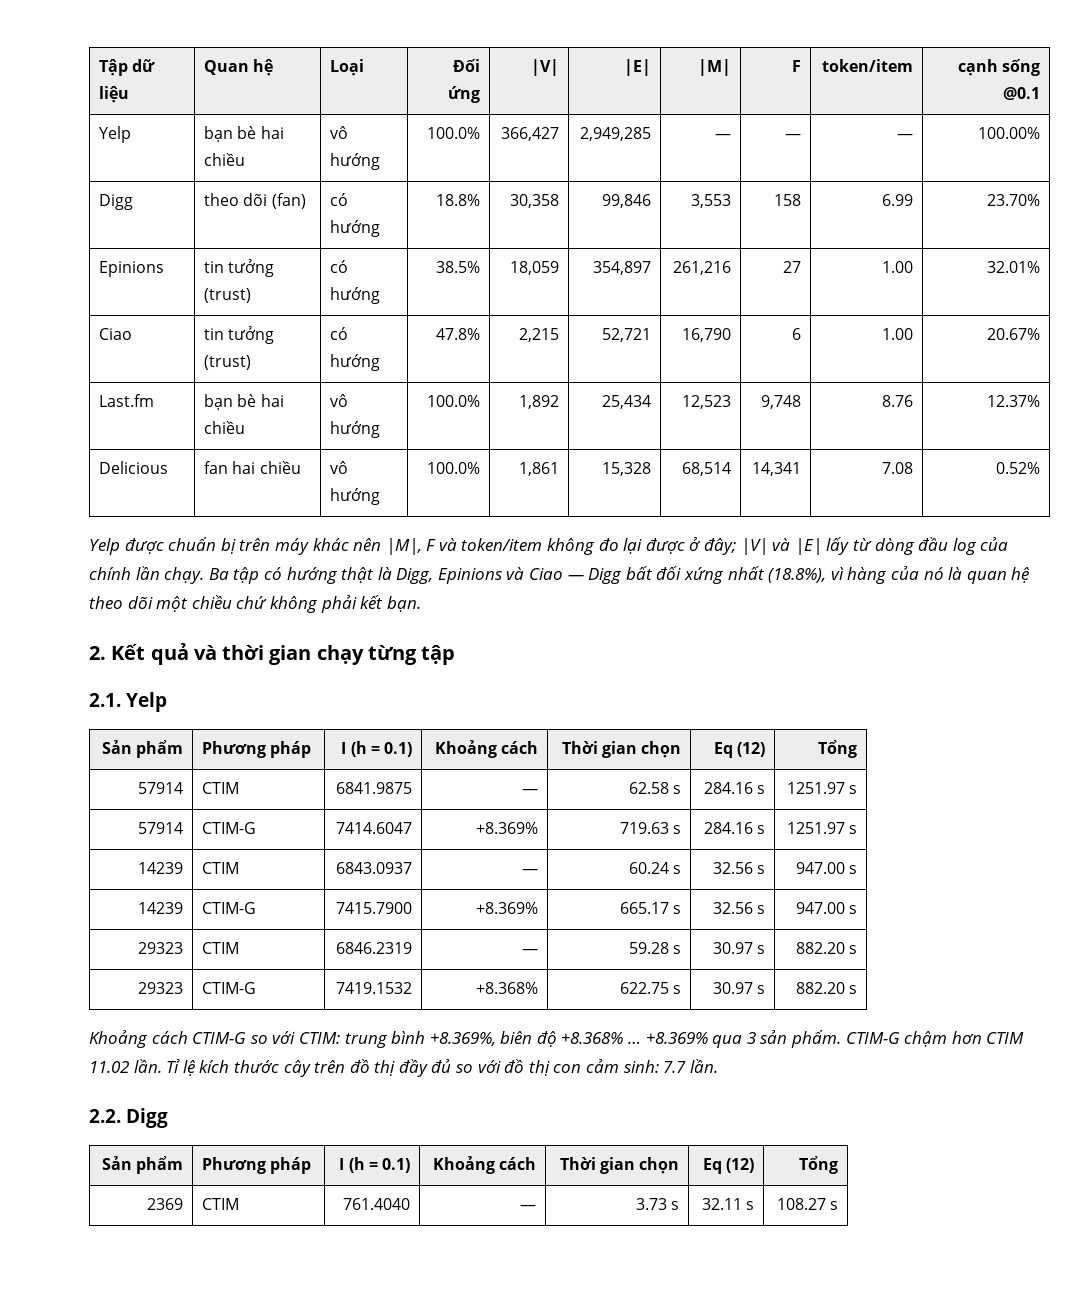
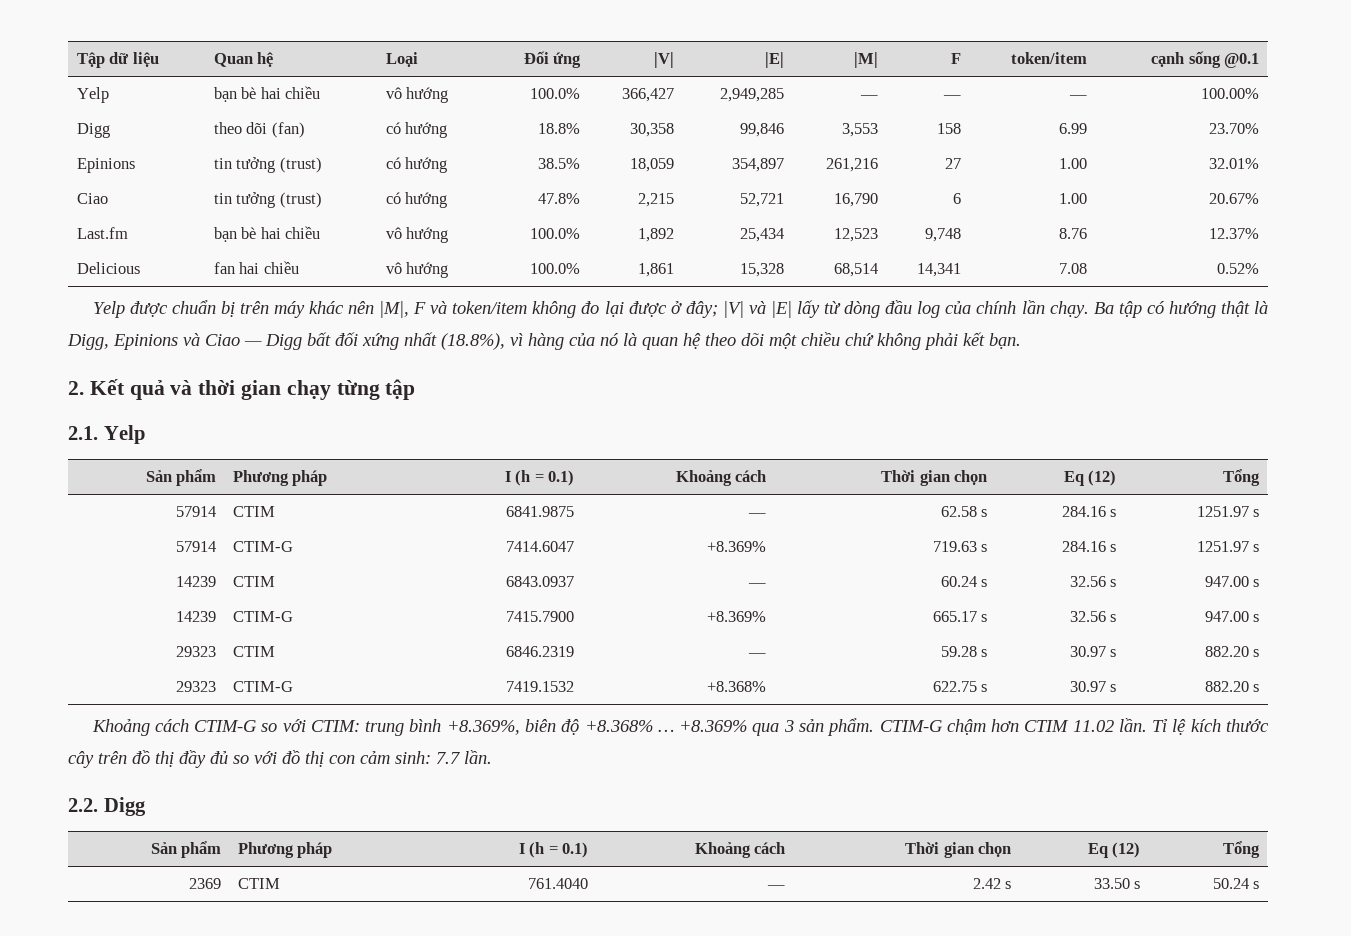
[635,1198,679,1210] [701,1198,754,1210] [776,1198,826,1210] 3.73 s | 32.11 s | 108.27 -> [972,878,1012,889] [1093,878,1141,889] [1212,878,1249,889] 2.42 s | 33.50 s | 50.24

